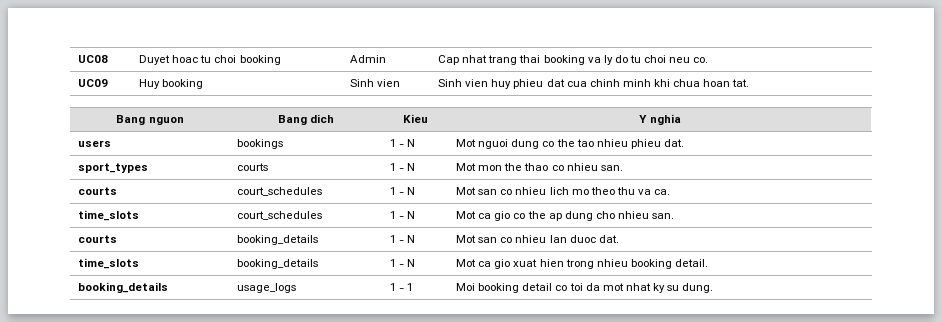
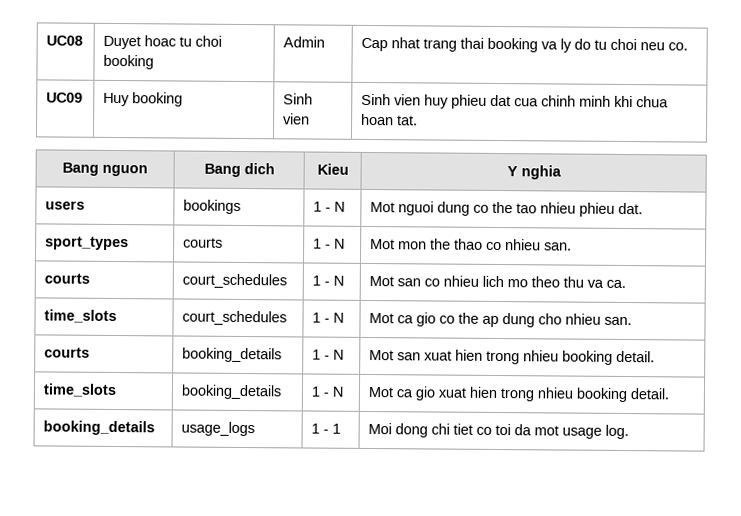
[500,235,619,243] co nhieu lan duoc dat. -> [424,349,656,365] xuat hien trong nhieu booking detail.
[478,283,553,293] booking detail -> [395,423,474,438] dong chi tiet
[625,283,714,293] nhat ky su dung. -> [562,424,630,440] usage log.

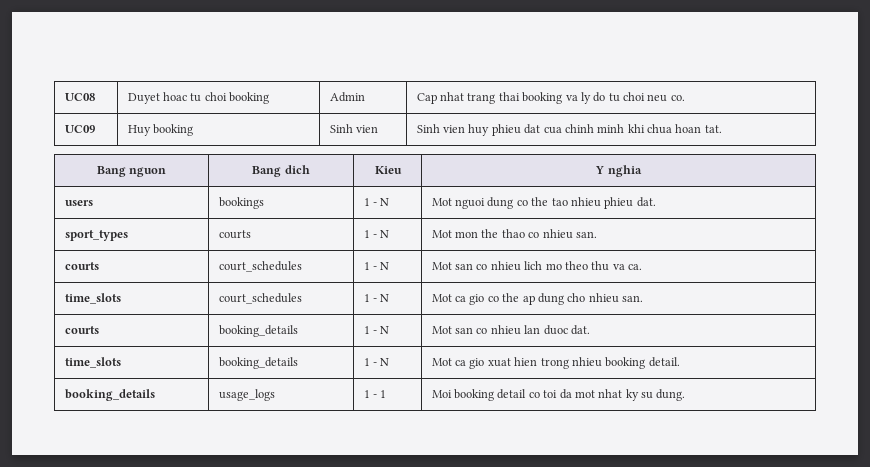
[424,349,656,365] xuat hien trong nhieu booking detail. -> [476,325,590,335] co nhieu lan duoc dat.
[395,423,474,438] dong chi tiet -> [454,389,527,401] booking detail
[562,424,630,440] usage log. -> [598,389,686,401] nhat ky su dung.

